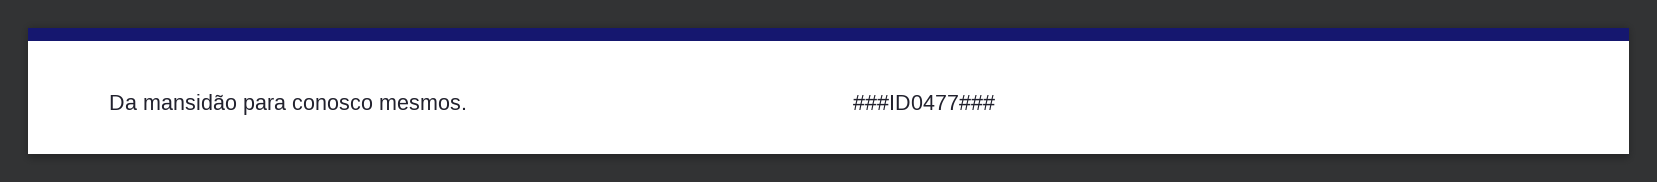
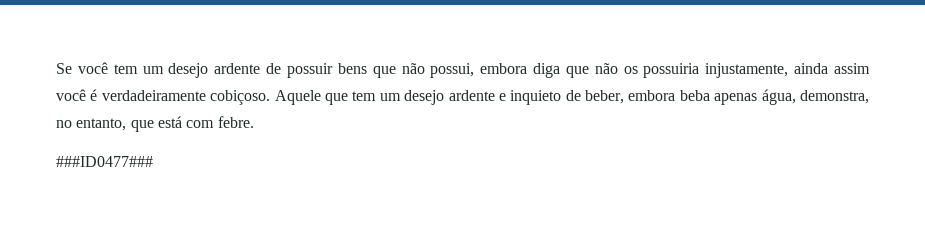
[109,94,467,115] Da mansidão para conosco mesmos. -> [56,62,871,78] [56,89,870,105] [56,116,254,132] Se você tem um desejo ardente de possuir bens que não possui, embora diga que não os possuiria injustamente, ainda assim você é verdadeiramente cobiçoso. Aquele que tem um desejo ardente e inquieto de beber, embora beba apenas água, demonstra, no entanto, que está com febre.

